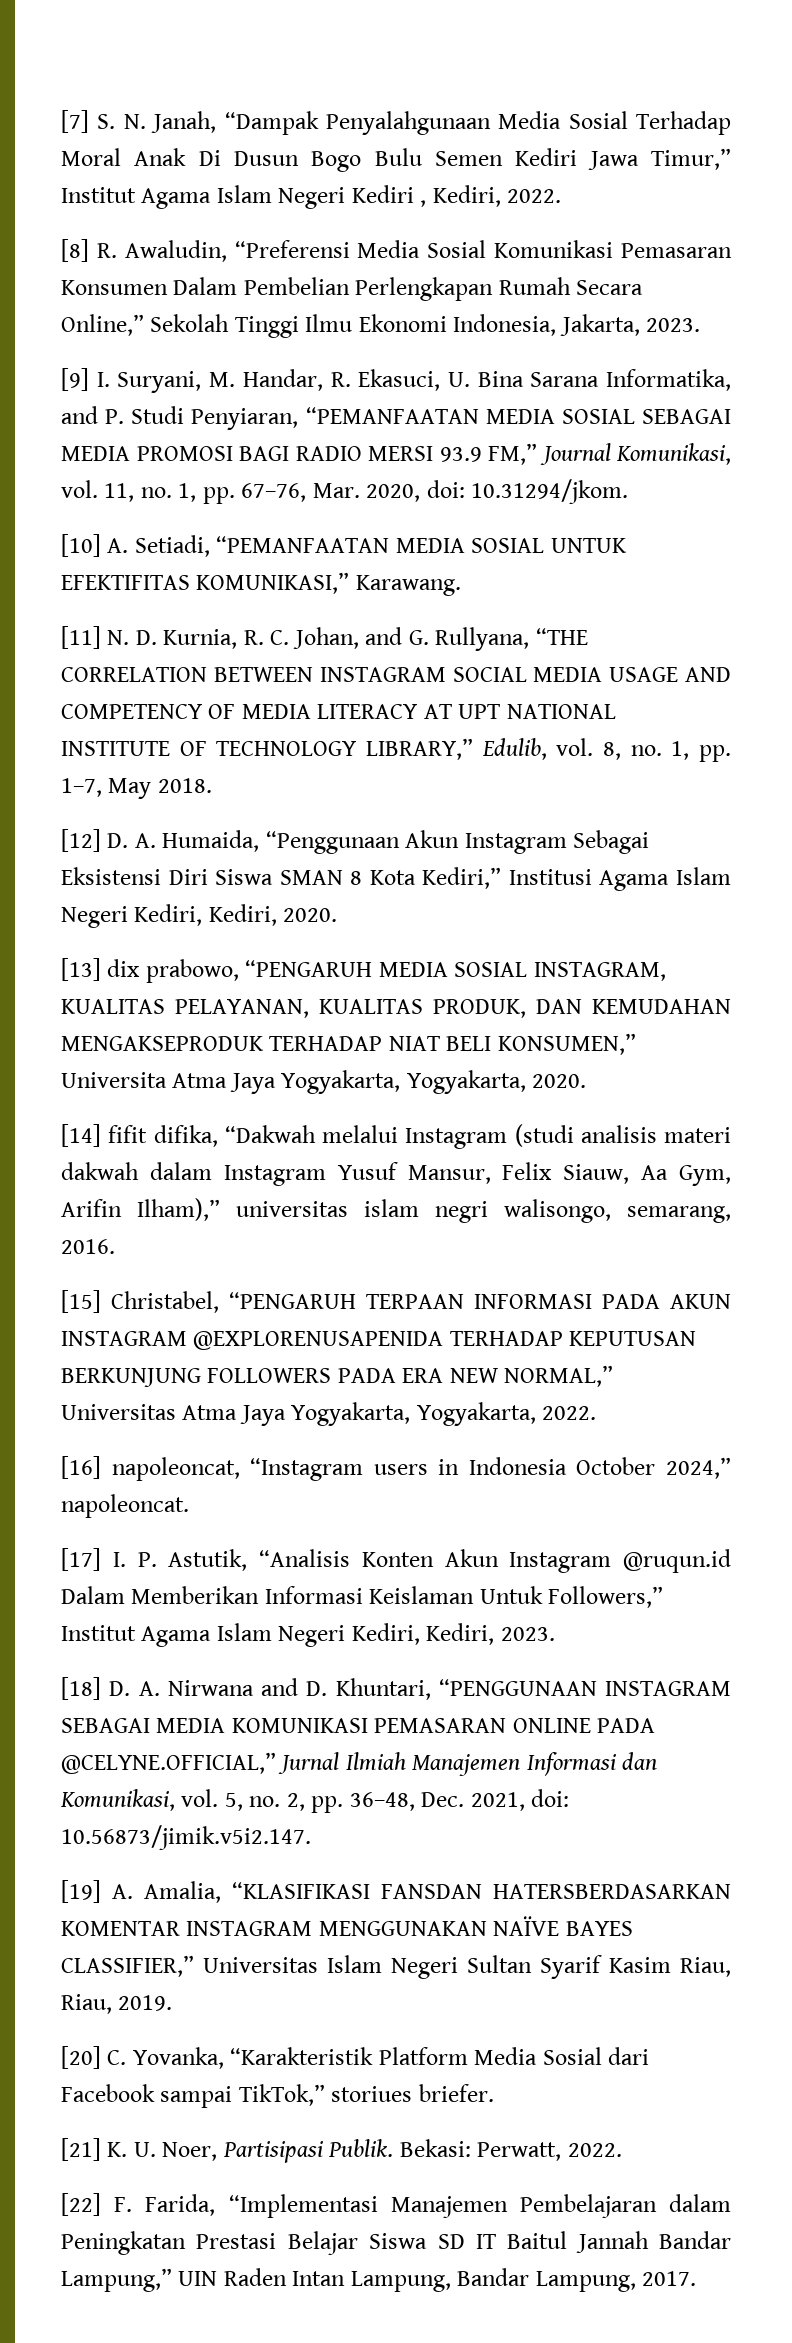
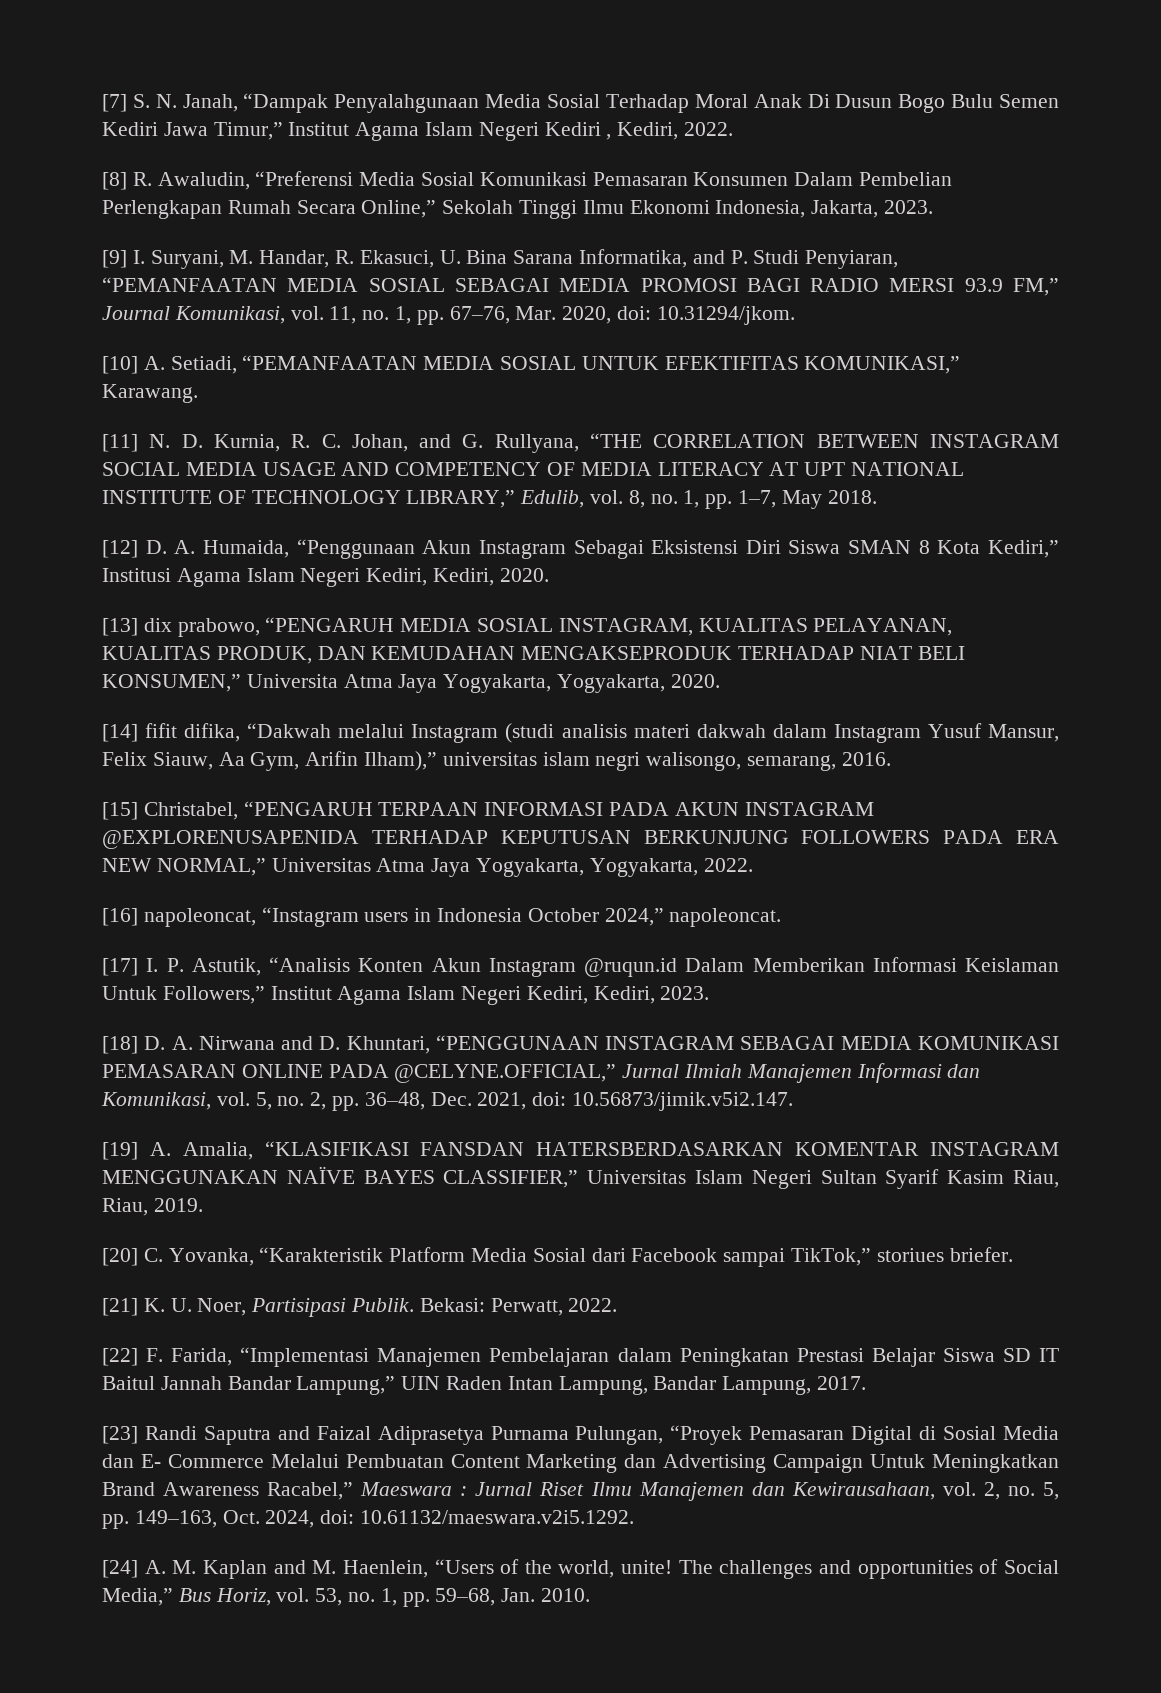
(697, 2278) none -> [102,1425,1059,1445] [102,1454,1059,1473] [102,1482,1059,1501] [102,1510,635,1529] [102,1559,1059,1579] [102,1588,591,1607] // [23] Randi Saputra and Faizal Adiprasetya Purnama Pulungan, “Proyek Pemasaran Digital di Sosial Media dan E- Commerce Melalui Pembuatan Content Marketing dan Advertising Campaign Untuk Meningkatkan Brand Awareness Racabel,” Maeswara : Jurnal Riset Ilmu Manajemen dan Kewirausahaan, vol. 2, no. 5, pp. 149–163, Oct. 2024, doi: 10.61132/maeswara.v2i5.1292. // [24] A. M. Kaplan and M. Haenlein, “Users of the world, unite! The challenges and opportunities of Social Media,” Bus Horiz, vol. 53, no. 1, pp. 59–68, Jan. 2010.

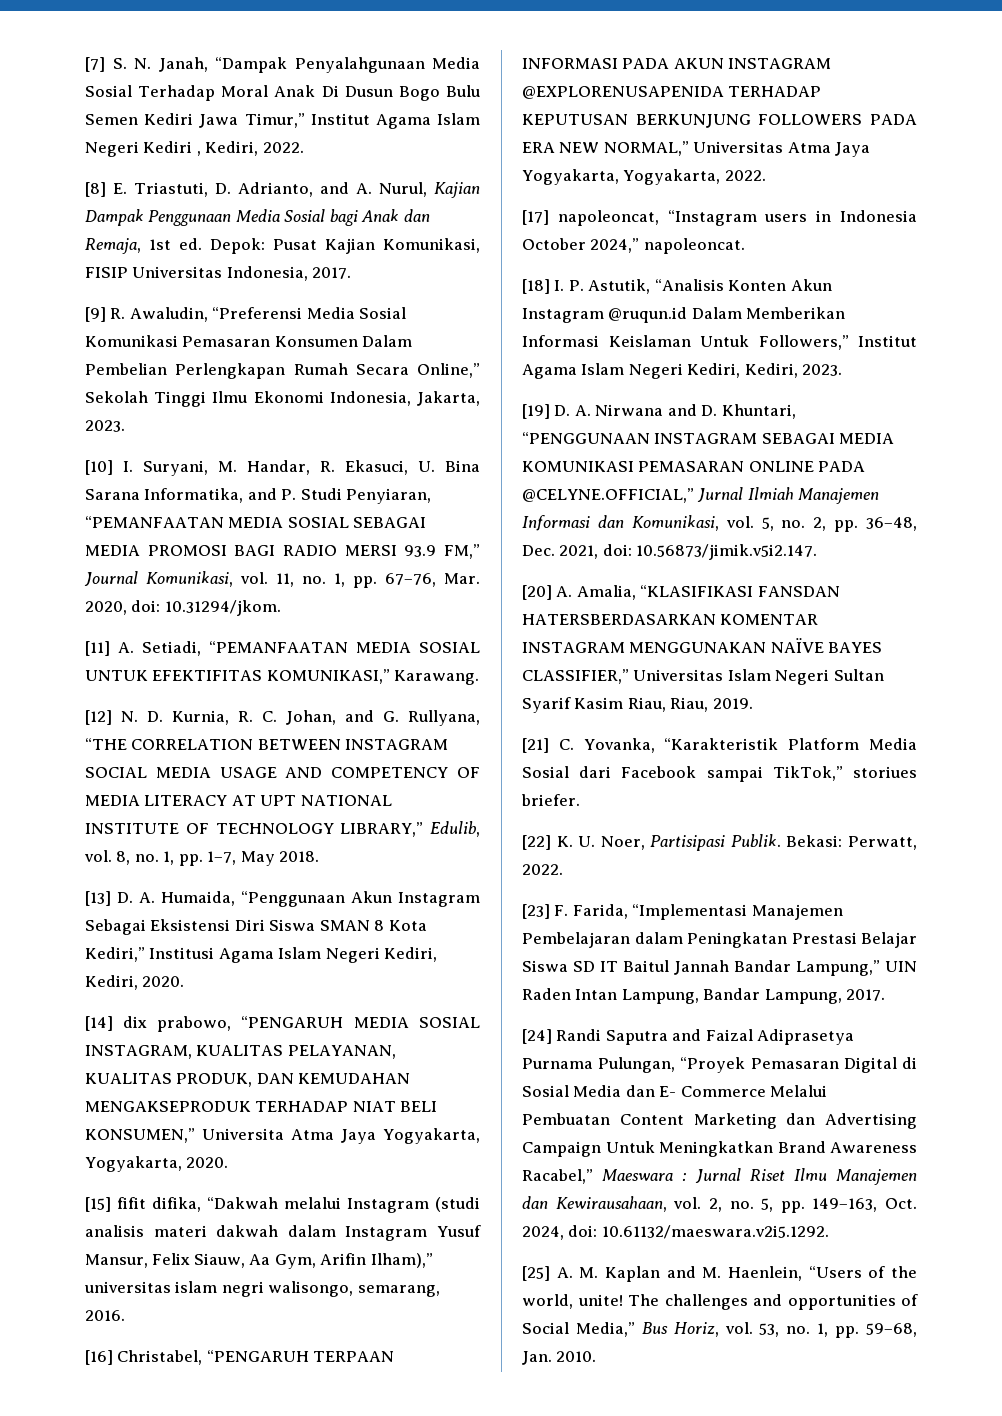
(127, 181) none -> [113,182,480,198] [85,209,430,226] [85,238,480,254] [85,266,352,281] [85,307,106,322] E. Triastuti, D. Adrianto, and A. Nurul, Kajian Dampak Penggunaan Media Sosial bagi Anak dan Remaja, 1st ed. Depok: Pusat Kajian Komunikasi, FISIP Universitas Indonesia, 2017. // [9]
[102,250,127,268] [9] -> [85,460,113,475] [10]
[102,356,138,374] [10] -> [85,641,110,656] [11]
[102,434,138,452] [11] -> [85,710,112,725] [12]
[102,540,138,558] [12] -> [85,891,111,906] [13]
[102,618,138,636] [13] -> [85,1016,113,1031] [14]
[102,724,138,742] [14] -> [85,1197,111,1212] [15]
[102,802,138,820] [15] -> [85,1350,113,1365] [16]
[102,908,138,926] [16] -> [522,210,549,225] [17]
[102,958,138,976] [17] -> [522,279,550,294] [18]
[102,1036,138,1054] [18] -> [522,404,550,419] [19]
[102,1142,138,1160] [19] -> [522,585,552,600] [20]
[102,1248,138,1266] [20] -> [522,738,549,753] [21]
[102,1298,138,1316] [21] -> [522,835,551,850] [22]
[102,1348,138,1366] [22] -> [522,904,550,919] [23]
[102,1426,138,1444] [23] -> [522,1029,552,1044] [24]
[102,1560,138,1578] [24] -> [522,1266,550,1281] [25]

